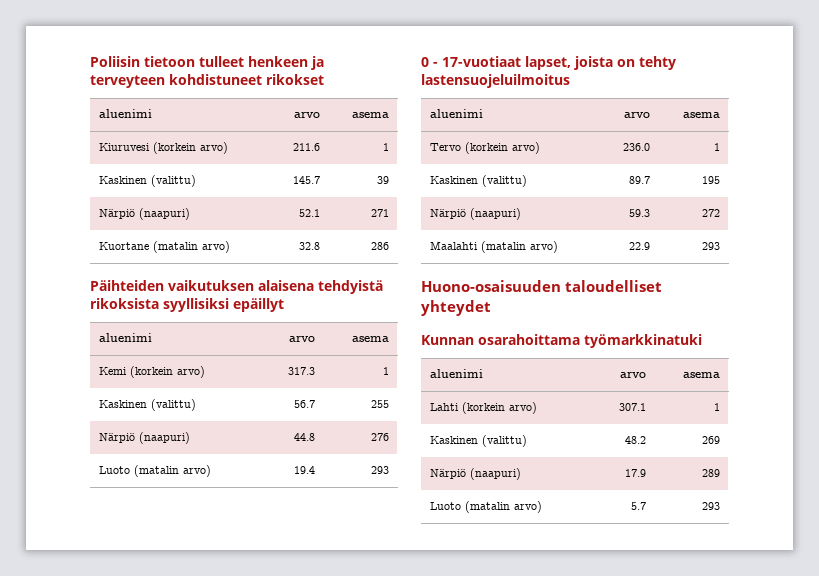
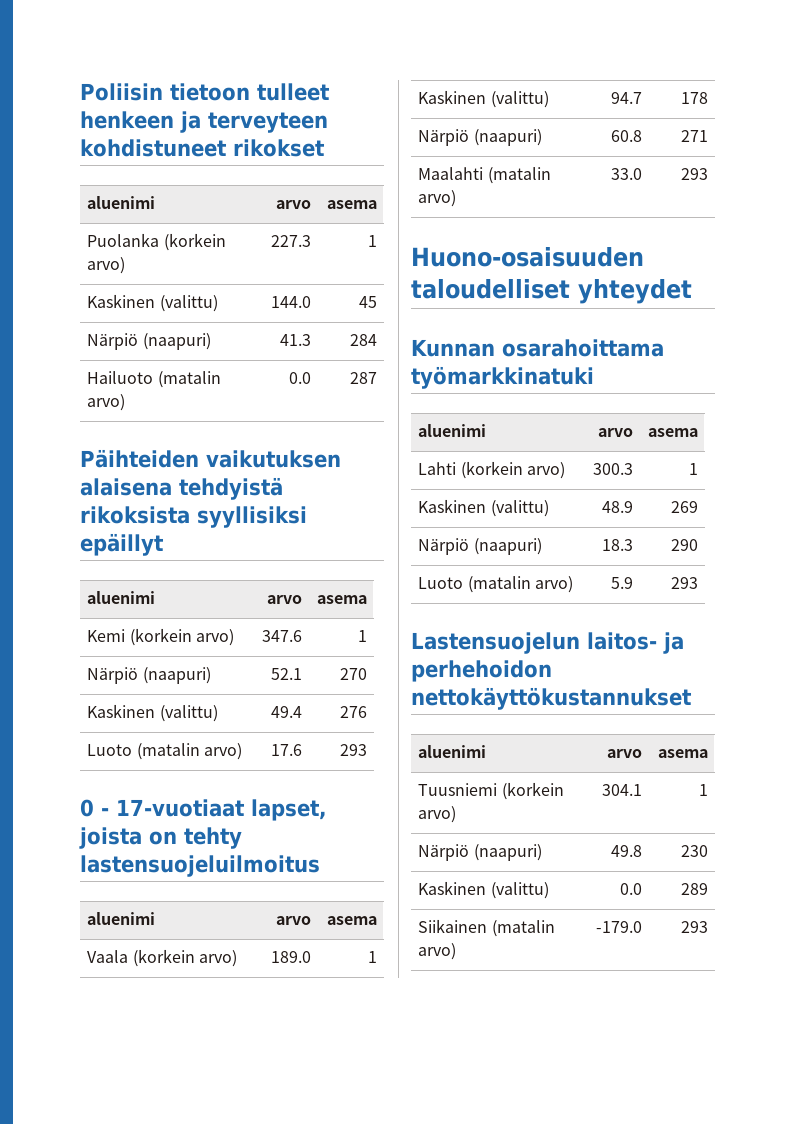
[99,142,229,154] [292,143,320,151] [382,143,389,151] [99,175,197,187] [292,176,320,184] [376,176,389,184] [99,208,191,220] [298,209,320,217] [370,209,389,217] [99,241,231,253] [298,242,320,250] [370,242,389,250] Kiuruvesi (korkein arvo) | 211.6 | 1 // Kaskinen (valittu) | 145.7 | 39 // Närpiö (naapuri) | 52.1 | 271 // Kuortane (matalin arvo) | 32.8 | 286 -> [87,233,226,251] [87,257,126,274] [270,235,311,247] [367,235,377,247] [87,294,218,312] [270,296,311,308] [358,296,377,308] [87,333,211,350] [279,334,311,346] [349,334,377,346] [87,371,221,388] [87,394,126,411] [288,372,311,384] [349,372,377,384] Puolanka (korkein arvo) | 227.3 | 1 // Kaskinen (valittu) | 144.0 | 45 // Närpiö (naapuri) | 41.3 | 284 // Hailuoto (matalin arvo) | 0.0 | 287
[287,367,315,375] [382,367,389,375] [99,399,197,411] [293,400,315,408] [370,400,389,408] [99,432,191,444] [293,433,315,441] 317.3 | 1 // Kaskinen (valittu) | 56.7 | 255 // Närpiö (naapuri) | 44.8 -> [261,630,302,642] [357,630,367,642] [87,667,211,684] [270,668,302,680] [339,668,367,680] [87,704,218,722] [270,706,302,718] 347.6 | 1 // Närpiö (naapuri) | 52.1 | 270 // Kaskinen (valittu) | 49.4
[293,466,315,474] 19.4 -> [270,744,302,756] 17.6
[430,142,541,154] [622,143,650,151] [713,143,720,151] [430,175,528,187] [628,176,650,184] [701,176,720,184] [430,208,522,220] [628,209,650,217] [701,209,720,217] Tervo (korkein arvo) | 236.0 | 1 // Kaskinen (valittu) | 89.7 | 195 // Närpiö (naapuri) | 59.3 | 272 -> [87,949,237,967] [270,951,311,963] [367,951,377,963] [418,90,549,108] [610,92,642,104] [680,92,708,104] [418,129,542,146] [610,130,642,142] [680,130,708,142] Vaala (korkein arvo) | 189.0 | 1 // Kaskinen (valittu) | 94.7 | 178 // Närpiö (naapuri) | 60.8 | 271
[628,242,650,250] 22.9 -> [610,168,642,180] 33.0
[618,403,646,411] [713,403,720,411] [430,435,528,447] [624,436,646,444] 307.1 | 1 // Kaskinen (valittu) | 48.2 -> [592,463,633,475] [688,463,698,475] [418,499,549,517] [601,501,633,513] 300.3 | 1 // Kaskinen (valittu) | 48.9
[624,469,646,477] [701,469,720,477] [430,501,543,513] [630,502,646,510] [701,502,720,510] 17.9 | 289 // Luoto (matalin arvo) | 5.7 | 293 -> [601,539,633,551] [670,539,698,551] [418,576,573,593] [610,577,633,589] [670,577,698,589] [411,632,684,654] [411,660,552,682] [411,687,692,710] [418,745,487,758] [606,749,642,758] [657,749,708,758] [418,782,564,800] [418,806,457,823] [601,784,642,796] [698,784,708,796] [418,844,542,861] [610,845,642,857] [680,845,708,857] [418,881,549,899] [619,883,642,895] [680,883,708,895] [418,919,555,937] [418,943,457,960] [595,921,642,933] [680,921,708,933] 18.3 | 290 // Luoto (matalin arvo) | 5.9 | 293 // Lastensuojelun laitos- ja perhehoidon nettokäyttökustannukset // aluenimi | arvo | asema // Tuusniemi (korkein arvo) | 304.1 | 1 // Närpiö (naapuri) | 49.8 | 230 // Kaskinen (valittu) | 0.0 | 289 // Siikainen (matalin arvo) | -179.0 | 293

